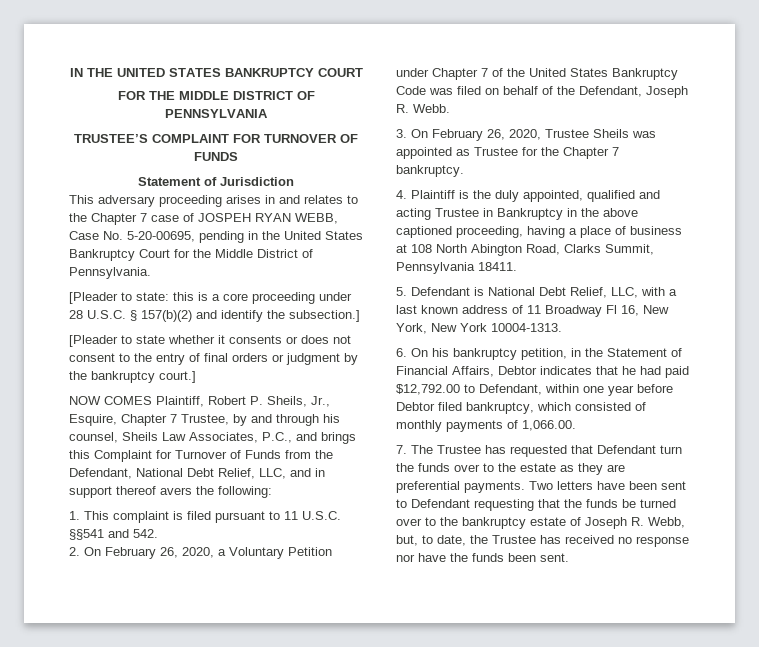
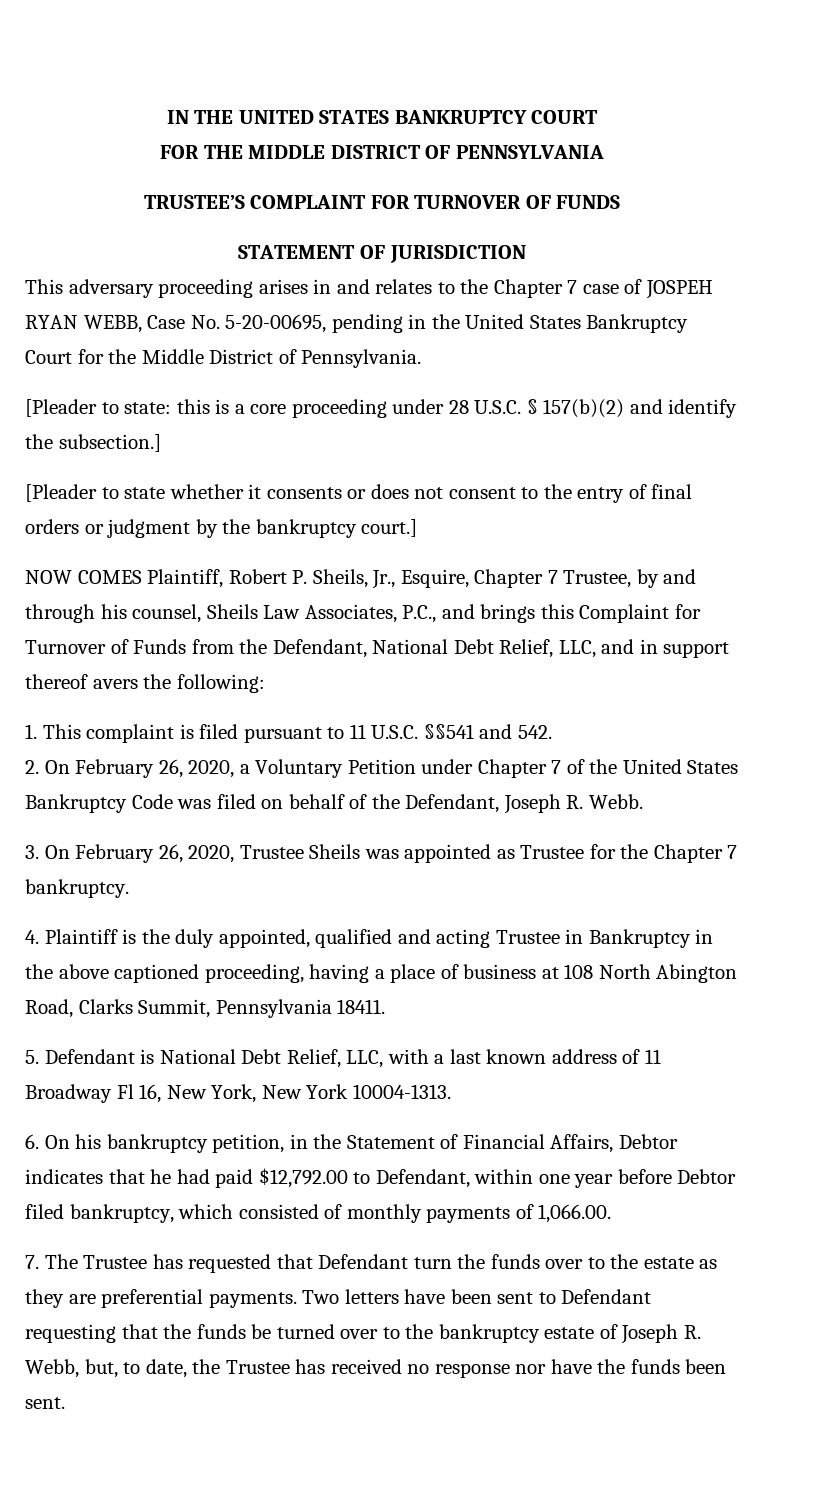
[138,177,294,186] Statement of Jurisdiction -> [238,245,526,263] STATEMENT OF JURISDICTION

